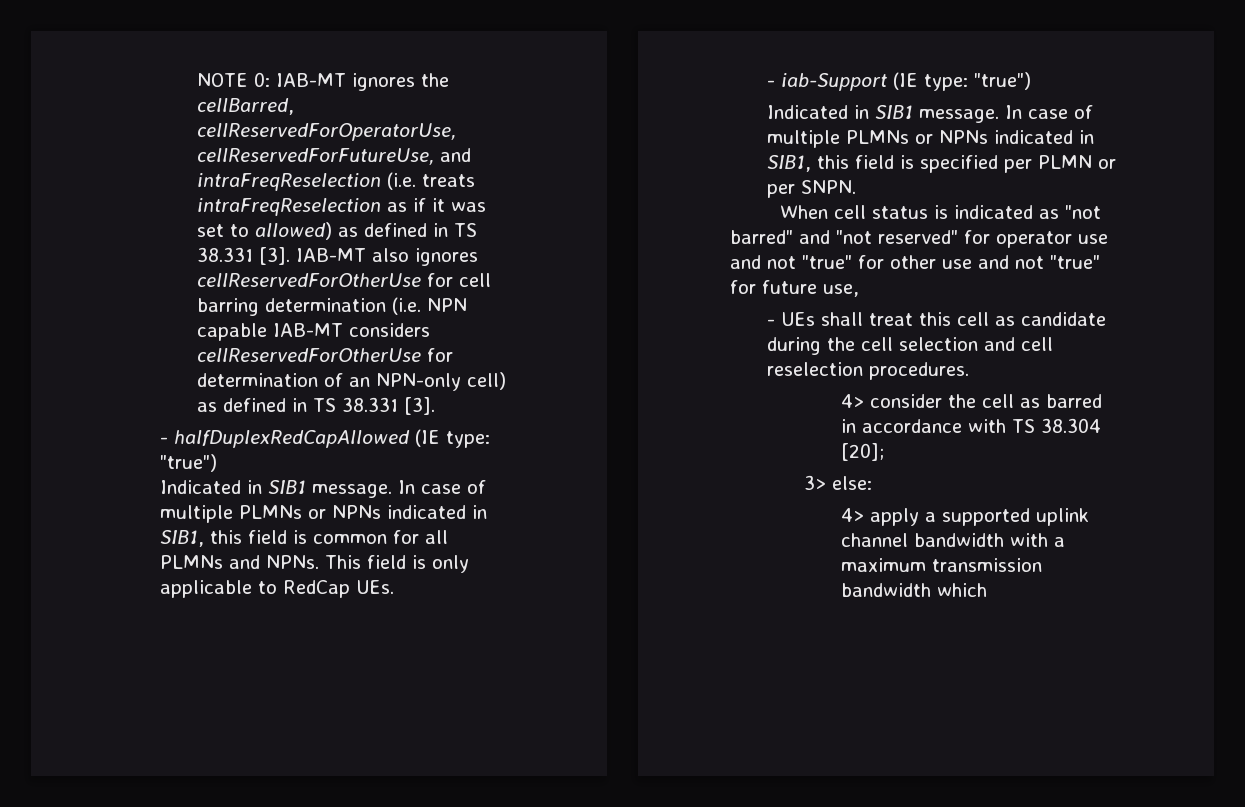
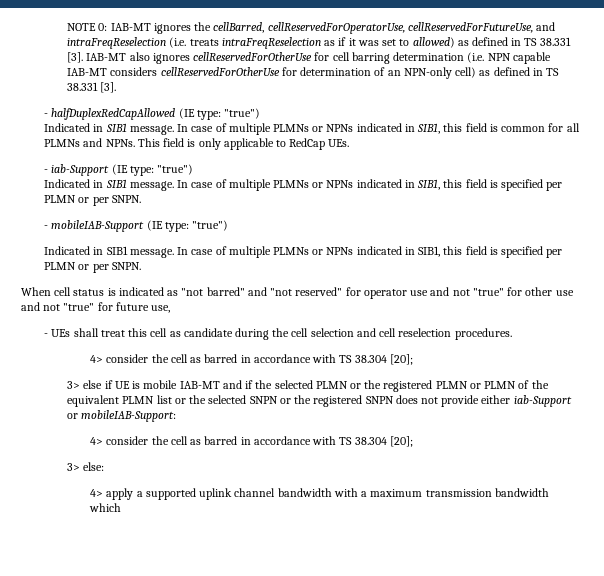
(857, 187) none -> [44,220,229,232] [44,246,563,258] [44,262,141,273] // - mobileIAB-Support (IE type: "true") // Indicated in SIB1 message. In case of multiple PLMNs or NPNs indicated in SIB1, this field is specified per PLMN or per SNPN.
(885, 452) none -> [67,380,549,392] [67,395,572,407] [67,410,177,422] [90,436,413,447] // 3> else if UE is mobile IAB-MT and if the selected PLMN or the registered PLMN or PLMN of the equivalent PLMN list or the selected SNPN or the registered SNPN does not provide either iab-Support or mobileIAB-Support: // 4> consider the cell as barred in accordance with TS 38.304 [20];

